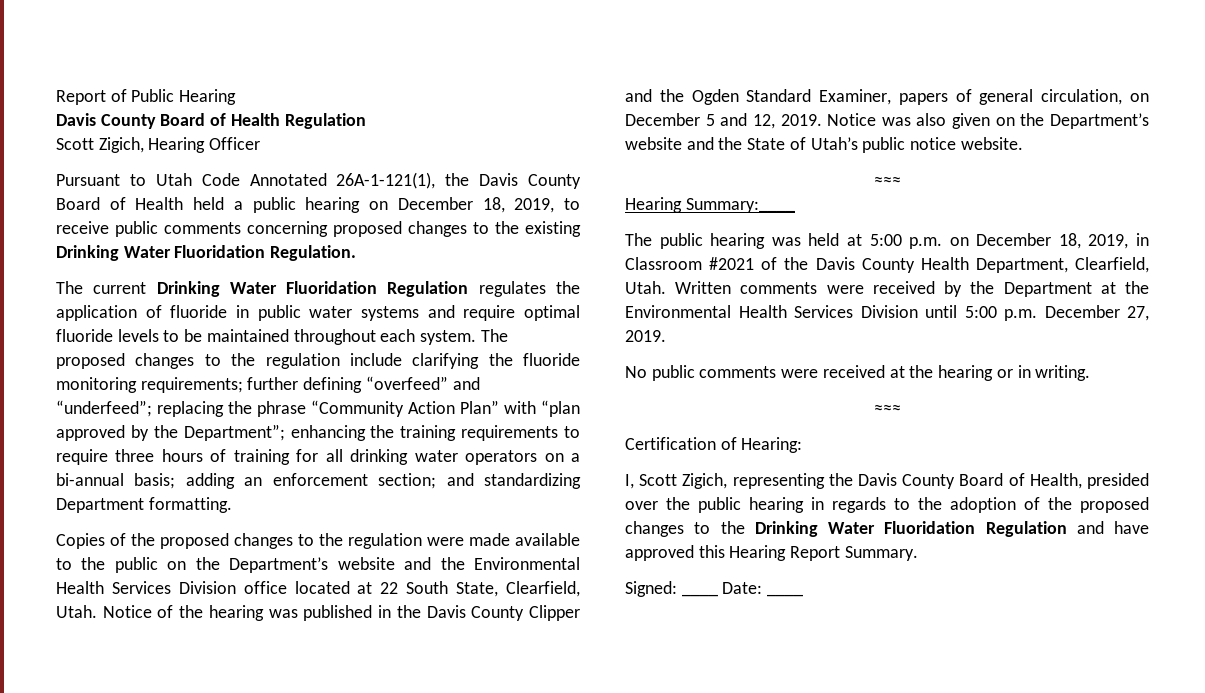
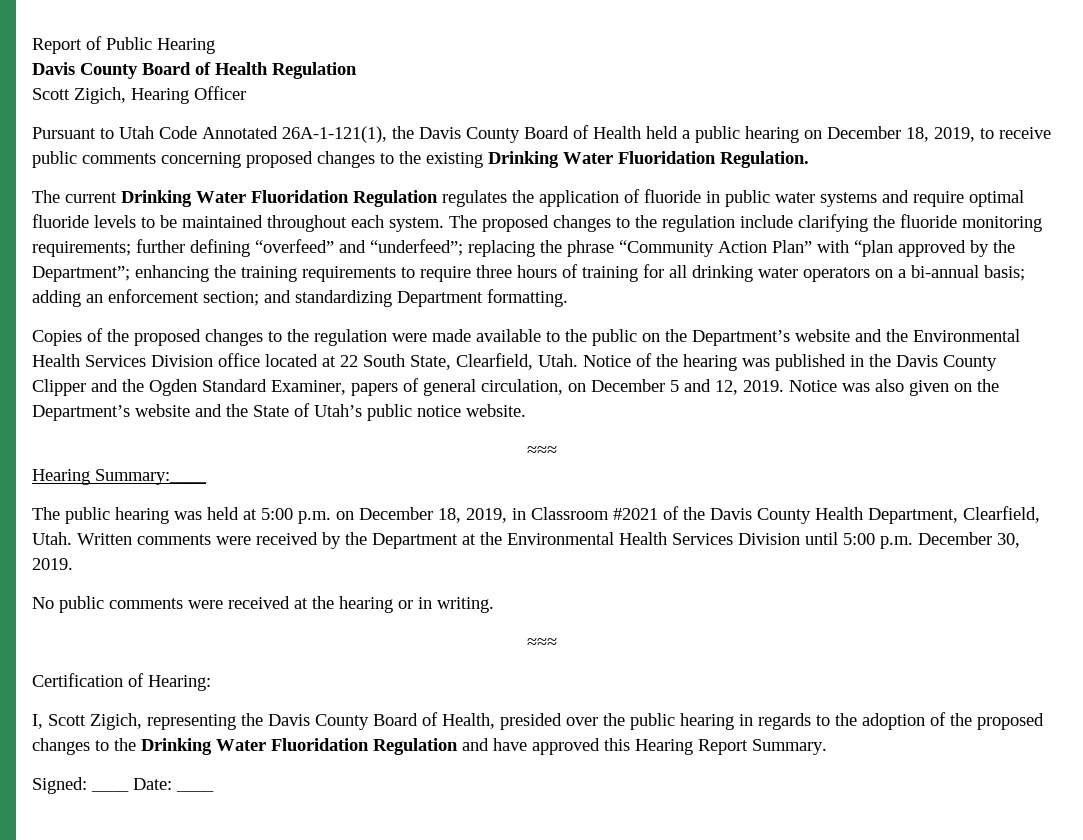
[1127,306,1149,321] 27, -> [997,533,1020,548] 30,

